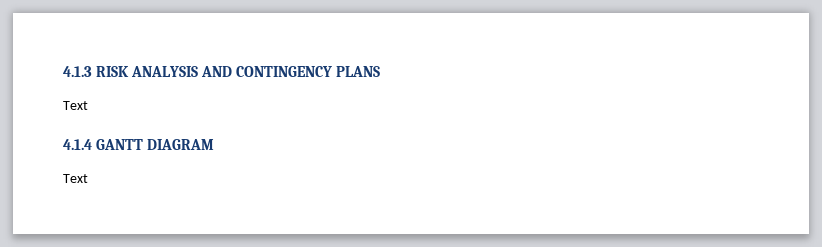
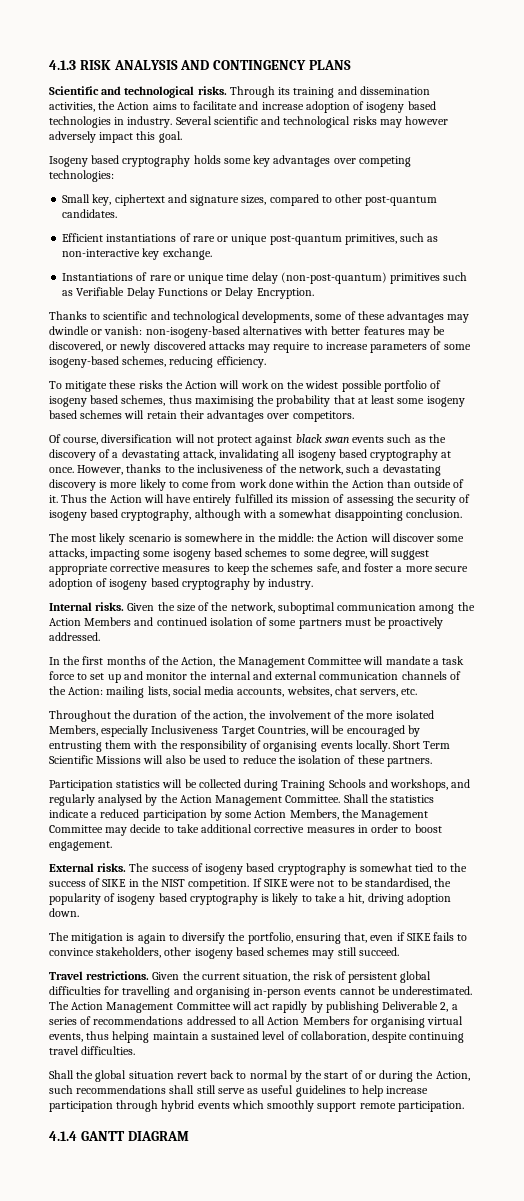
[63,101,88,110] Text -> [49,86,430,98] [49,101,436,113] [49,116,449,128] [49,131,182,143] [49,155,411,167] [49,170,114,182] [62,194,438,206] [62,209,118,218] [62,233,439,245] [62,248,212,260] [62,272,468,284] [62,287,314,299] [49,311,470,323] [49,326,446,338] [49,341,471,353] [49,356,266,368] [49,380,442,392] [49,395,465,407] [49,410,354,422] [49,434,446,446] [49,449,452,461] [49,464,441,476] [49,479,465,491] [49,494,471,506] [49,509,462,521] [49,533,465,545] [49,548,430,560] [49,563,468,575] [49,578,314,590] [49,602,475,614] [49,617,444,629] [49,632,100,641] [49,656,465,668] [49,671,461,683] [49,686,418,698] [49,710,434,722] [49,725,420,737] [49,740,451,752] [49,755,432,767] [49,779,471,791] [49,794,435,806] [49,809,429,821] [49,824,442,836] [49,841,112,851] [49,863,467,875] [49,878,452,890] [49,893,451,905] [49,908,79,917] [49,932,468,944] [49,947,399,959] [49,971,432,983] [49,986,473,998] [49,1001,458,1013] [49,1016,464,1028] [49,1031,465,1043] [49,1046,136,1055] [49,1070,470,1082] [49,1085,429,1097] [49,1100,464,1112] Scientific and technological risks. Through its training and dissemination activities, the Action aims to facilitate and increase adoption of isogeny based technologies in industry. Several scientific and technological risks may however adversely impact this goal. // Isogeny based cryptography holds some key advantages over competing technologies: // Small key, ciphertext and signature sizes, compared to other post-quantum candidates. // Efficient instantiations of rare or unique post-quantum primitives, such as non-interactive key exchange. // Instantiations of rare or unique time delay (non-post-quantum) primitives such as Verifiable Delay Functions or Delay Encryption. // Thanks to scientific and technological developments, some of these advantages may dwindle or vanish: non-isogeny-based alternatives with better features may be discovered, or newly discovered attacks may require to increase parameters of some isogeny-based schemes, reducing efficiency. // To mitigate these risks the Action will work on the widest possible portfolio of isogeny based schemes, thus maximising the probability that at least some isogeny based schemes will retain their advantages over competitors. // Of course, diversification will not protect against black swan events such as the discovery of a devastating attack, invalidating all isogeny based cryptography at once. However, thanks to the inclusiveness of the network, such a devastating discovery is more likely to come from work done within the Action than outside of it. Thus the Action will have entirely fulfilled its mission of assessing the security of isogeny based cryptography, although with a somewhat disappointing conclusion. // The most likely scenario is somewhere in the middle: the Action will discover some attacks, impacting some isogeny based schemes to some degree, will suggest appropriate corrective measures to keep the schemes safe, and foster a more secure adoption of isogeny based cryptography by industry. // Internal risks. Given the size of the network, suboptimal communication among the Action Members and continued isolation of some partners must be proactively addressed. // In the first months of the Action, the Management Committee will mandate a task force to set up and monitor the internal and external communication channels of the Action: mailing lists, social media accounts, websites, chat servers, etc. // Throughout the duration of the action, the involvement of the more isolated Members, especially Inclusiveness Target Countries, will be encouraged by entrusting them with the responsibility of organising events locally. Short Term Scientific Missions will also be used to reduce the isolation of these partners. // Participation statistics will be collected during Training Schools and workshops, and regularly analysed by the Action Management Committee. Shall the statistics indicate a reduced participation by some Action Members, the Management Committee may decide to take additional corrective measures in order to boost engagement. // External risks. The success of isogeny based cryptography is somewhat tied to the success of SIKE in the NIST competition. If SIKE were not to be standardised, the popularity of isogeny based cryptography is likely to take a hit, driving adoption down. // The mitigation is again to diversify the portfolio, ensuring that, even if SIKE fails to convince stakeholders, other isogeny based schemes may still succeed. // Travel restrictions. Given the current situation, the risk of persistent global difficulties for travelling and organising in-person events cannot be underestimated. The Action Management Committee will act rapidly by publishing Deliverable 2, a series of recommendations addressed to all Action Members for organising virtual events, thus helping maintain a sustained level of collaboration, despite continuing travel difficulties. // Shall the global situation revert back to normal by the start of or during the Action, such recommendations shall still serve as useful guidelines to help increase participation through hybrid events which smoothly support remote participation.
[63,174,88,183] // Text -> (189, 1136) none

